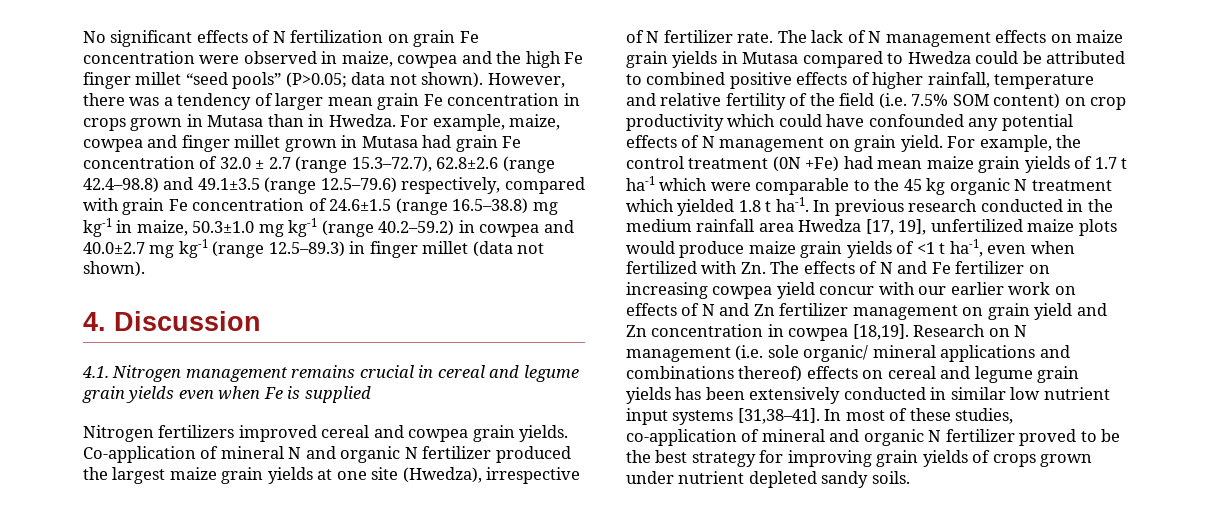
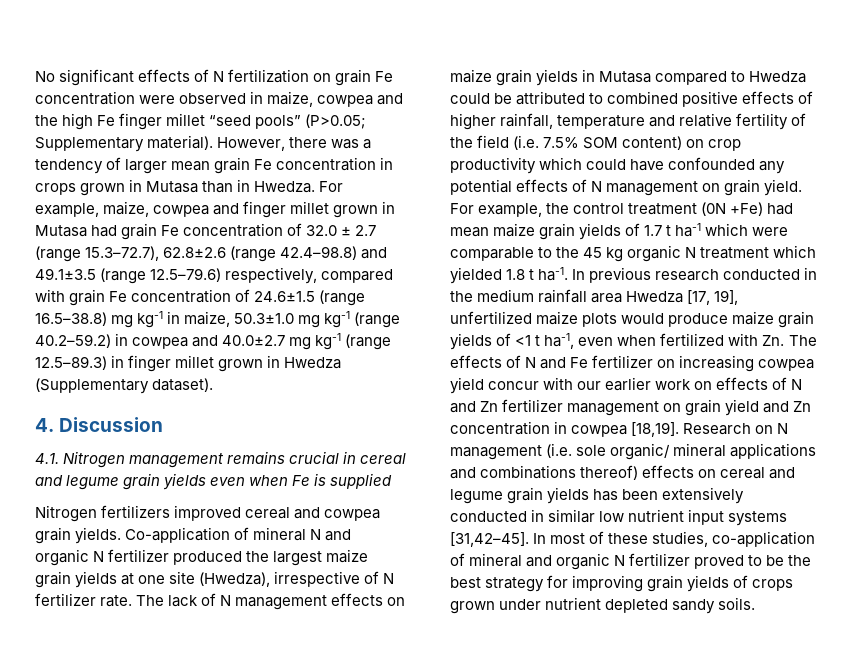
[351,72,484,88] data not shown). -> [35,135,214,152] Supplementary material).
[472,241,545,257] [83,261,145,277] (data not shown). -> [218,355,342,372] [35,378,214,394] grown in Hwedza (Supplementary dataset).
[737,408,820,424] [31,38–41]. -> [450,532,529,547] [31,42–45].

